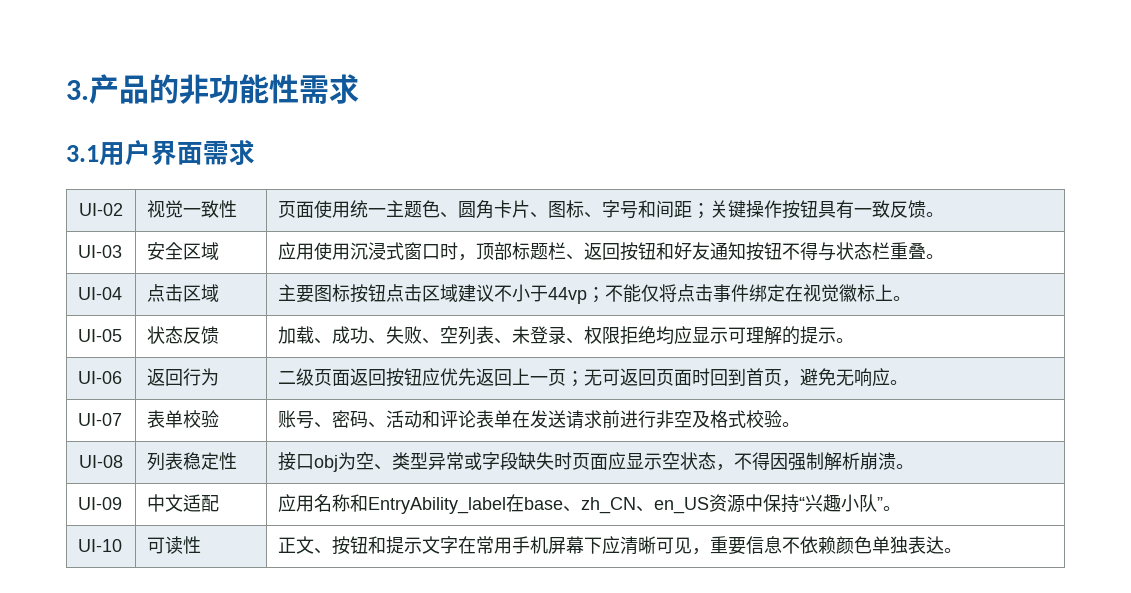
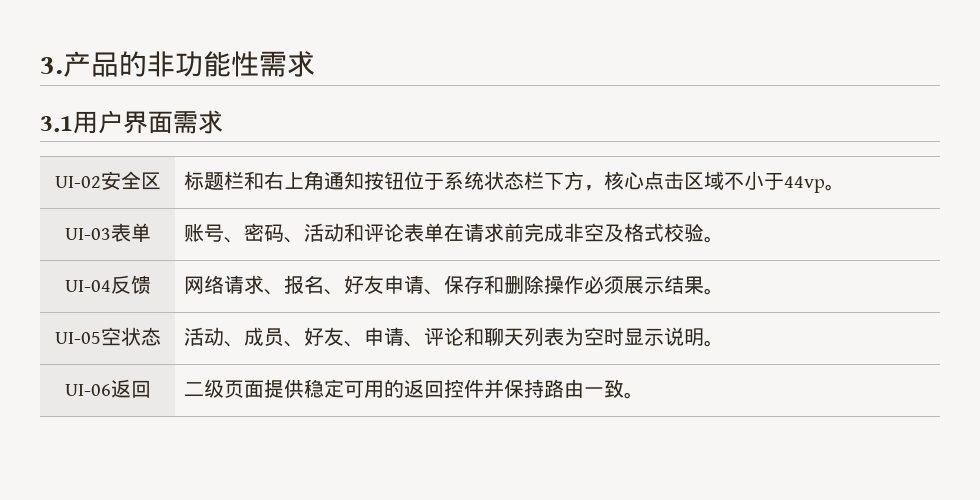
[147,200,238,218] [278,200,945,219] [78,245,123,258] [147,242,220,260] [278,242,945,261] [78,287,123,300] [147,284,220,302] [278,284,912,304] [78,329,123,342] [147,326,220,344] [278,326,855,345] [78,371,123,384] [147,368,220,386] [278,368,909,387] [78,413,123,426] [147,410,220,428] | 视觉一致性 | 页面使用统一主题色、圆角卡片、图标、字号和间距；关键操作按钮具有一致反馈。 // UI-03 | 安全区域 | 应用使用沉浸式窗口时，顶部标题栏、返回按钮和好友通知按钮不得与状态栏重叠。 // UI-04 | 点击区域 | 主要图标按钮点击区域建议不小于44vp；不能仅将点击事件绑定在视觉徽标上。 // UI-05 | 状态反馈 | 加载、成功、失败、空列表、未登录、权限拒绝均应显示可理解的提示。 // UI-06 | 返回行为 | 二级页面返回按钮应优先返回上一页；无可返回页面时回到首页，避免无响应。 // UI-07 | 表单校验 -> [101,171,161,190] [184,171,846,193] [65,223,151,242] 安全区 | 标题栏和右上角通知按钮位于系统状态栏下方，核心点击区域不小于44vp。 // UI-03表单
[530,410,657,429] 发送请求前进行 -> [464,223,565,242] 请求前完成
[79,455,123,468] [147,452,238,471] [278,452,915,472] [78,497,123,510] [147,494,220,512] [278,494,902,514] [78,539,123,552] [147,536,202,554] [278,536,945,555] UI-08 | 列表稳定性 | 接口obj为空、类型异常或字段缺失时页面应显示空状态，不得因强制解析崩溃。 // UI-09 | 中文适配 | 应用名称和EntryAbility_label在base、zh_CN、en_US资源中保持“兴趣小队”。 // UI-10 | 可读性 | 正文、按钮和提示文字在常用手机屏幕下应清晰可见，重要信息不依赖颜色单独表达 -> [65,275,151,295] [184,275,725,295] [55,327,161,346] [184,327,725,347] [65,379,151,398] [184,379,625,399] UI-04反馈 | 网络请求、报名、好友申请、保存和删除操作必须展示结果。 // UI-05空状态 | 活动、成员、好友、申请、评论和聊天列表为空时显示说明。 // UI-06返回 | 二级页面提供稳定可用的返回控件并保持路由一致

